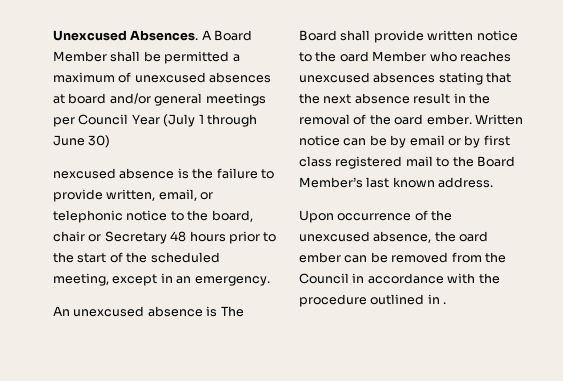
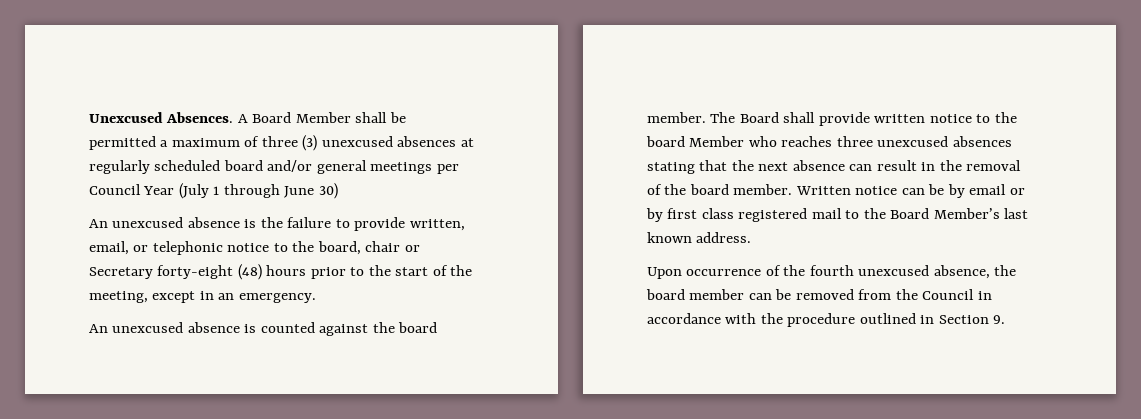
(132, 77) none -> [261,135,318,151] three (3)
(65, 99) none -> [89,160,221,174] regularly scheduled
[53,168,116,179] nexcused -> [89,217,184,228] An unexcused
[170,231,187,242] 48 -> [157,264,262,280] forty-eight (48)
[150,252,220,263] scheduled -> (473, 270) none
(218, 311) none -> [260,322,438,336] [647,112,706,123] counted against the board member.
[339,51,369,62] oard -> [646,136,685,147] board
(511, 56) none -> [836,136,873,147] three
(410, 98) none -> [849,164,873,171] can
[394,114,472,125] oard ember. -> [689,184,793,195] board member.
(453, 215) none -> [809,265,854,276] fourth
[459,231,489,242] [299,252,341,263] oard ember -> [646,289,745,300] board member
[443,302,447,304] . -> [938,315,1006,324] Section 9.

